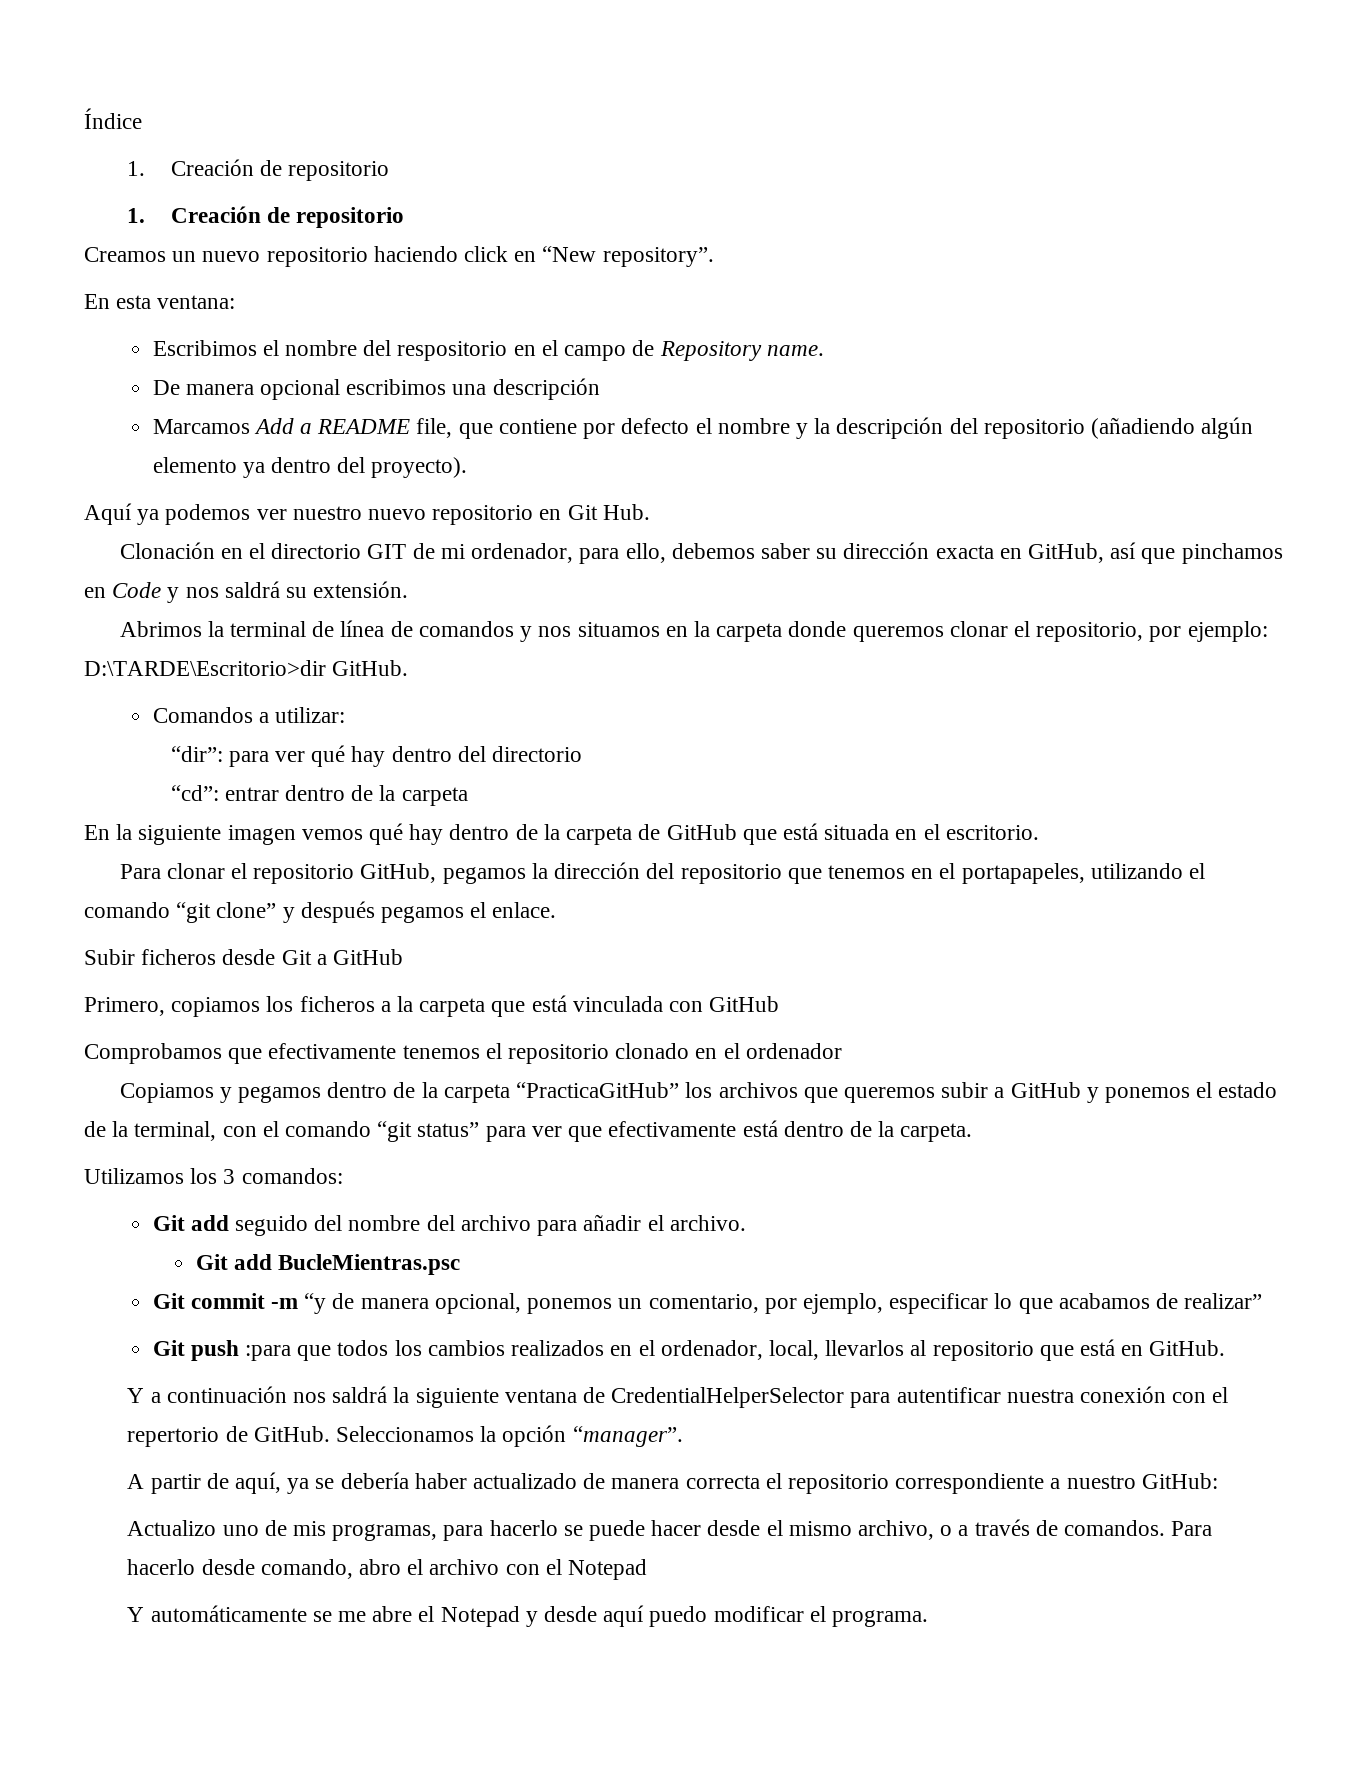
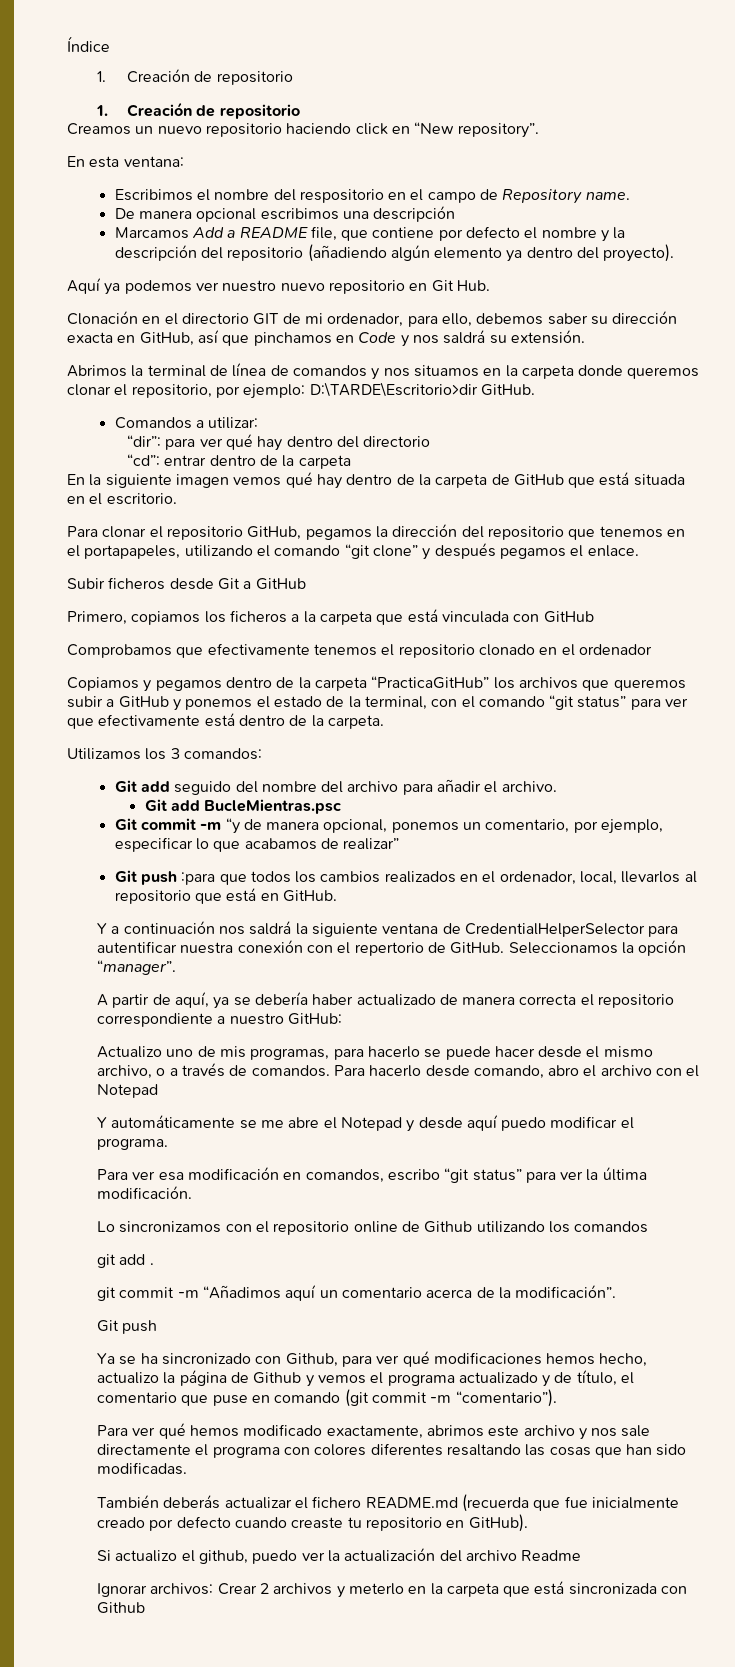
(929, 1618) none -> [96,1167,647,1183] [96,1186,192,1199] [96,1221,649,1235] [96,1254,154,1268] [96,1285,617,1301] [96,1320,158,1334] [96,1351,648,1367] [96,1370,635,1387] [96,1389,557,1407] [96,1423,651,1440] [96,1443,687,1458] [96,1462,187,1475] [96,1494,679,1512] [96,1514,528,1532] [96,1548,582,1564] [96,1581,688,1598] [96,1602,145,1614] // Para ver esa modificación en comandos, escribo “git status” para ver la última modificación. // Lo sincronizamos con el repositorio online de Github utilizando los comandos // git add . // git commit -m “Añadimos aquí un comentario acerca de la modificación”. // Git push // Ya se ha sincronizado con Github, para ver qué modificaciones hemos hecho, actualizo la página de Github y vemos el programa actualizado y de título, el comentario que puse en comando (git commit -m “comentario”). // Para ver qué hemos modificado exactamente, abrimos este archivo y nos sale directamente el programa con colores diferentes resaltando las cosas que han sido modificadas. // También deberás actualizar el fichero README.md (recuerda que fue inicialmente creado por defecto cuando creaste tu repositorio en GitHub). // Si actualizo el github, puedo ver la actualización del archivo Readme // Ignorar archivos: Crear 2 archivos y meterlo en la carpeta que está sincronizada con Github

